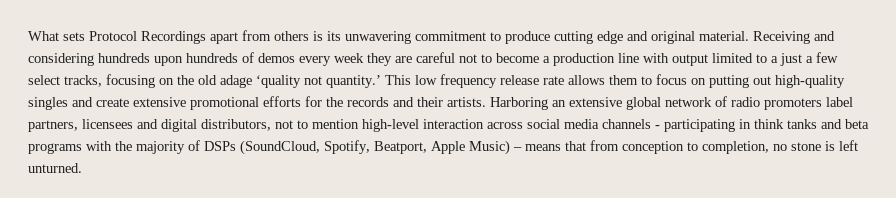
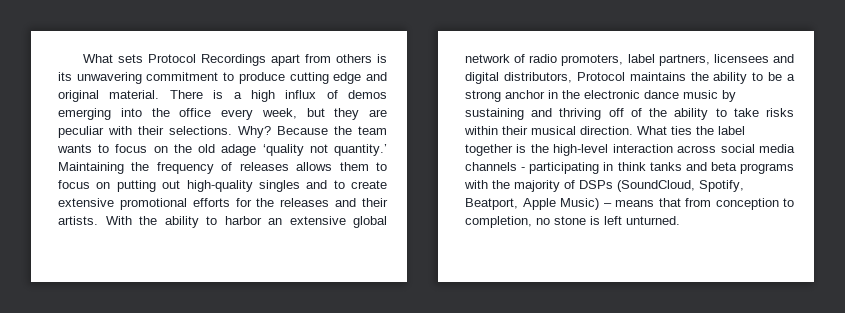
[753,31,835,44] [28,52,838,66] [28,74,155,88] Receiving and considering hundreds upon hundreds of demos every week they are careful not to become a production line with output limited to a just a few select tracks, focusing -> [169,90,387,102] [58,108,387,120] [58,126,387,138] [57,144,148,153] There is a high influx of demos emerging into the office every week, but they are peculiar with their selections. Why? Because the team wants to focus
[385,74,564,88] This low frequency release rate -> [58,162,289,174] Maintaining the frequency of releases
(93, 102) none -> [333,180,345,189] to
[347,97,389,107] records -> [280,198,330,207] releases
[490,97,548,110] Harboring -> [105,216,262,228] With the ability to harbor
[764,98,822,110] promoters -> [561,54,624,66] promoters,
[275,119,359,129] not to mention -> [576,72,795,84] [465,90,736,102] [465,108,794,120] [464,126,745,135] [465,144,549,156] Protocol maintains the ability to be a strong anchor in the electronic dance music by sustaining and thriving off of the ability to take risks within their musical direction. What ties the label together is the

